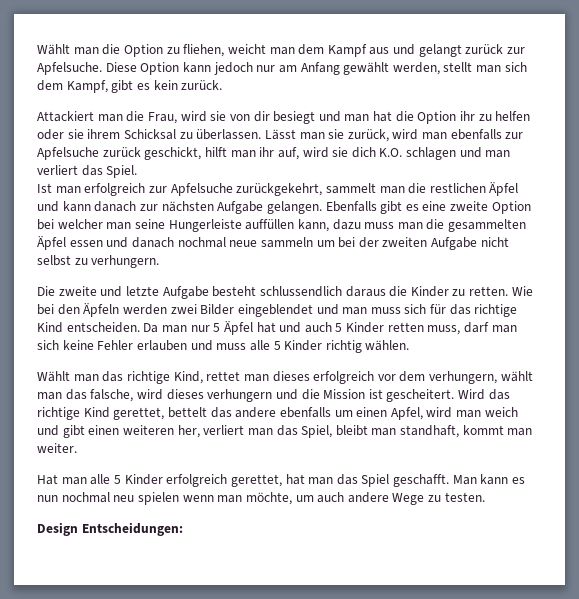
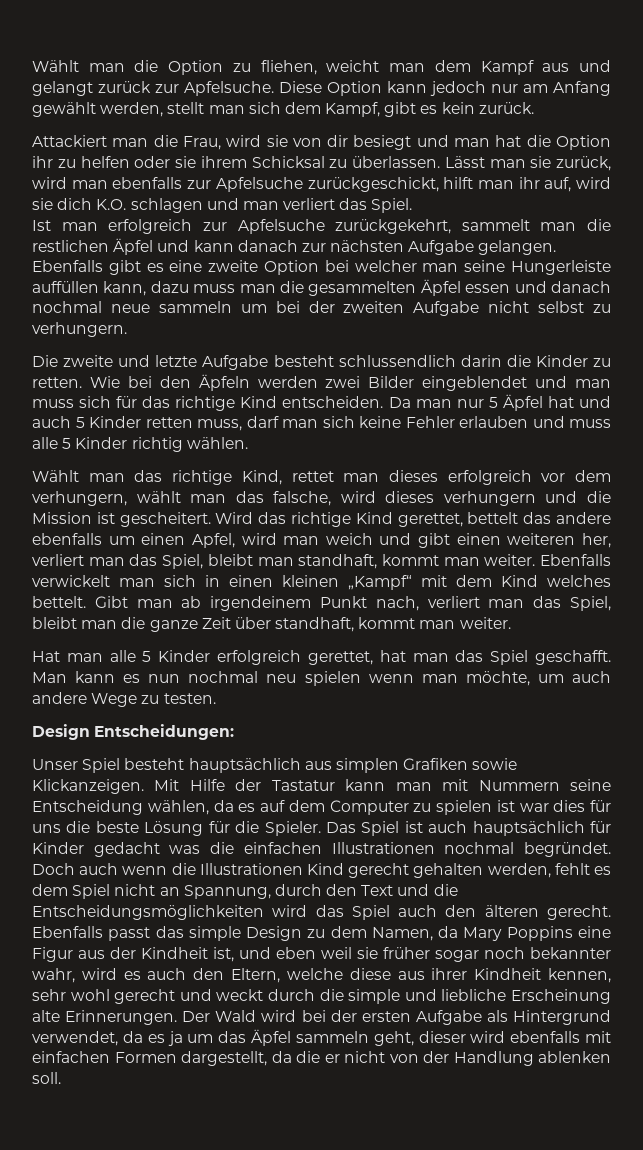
[102,147,202,160] zurück geschickt, -> [307,177,439,192] zurückgeschickt,
[345,286,386,297] daraus -> [460,355,502,367] darin
(77, 448) none -> [540,554,611,566] [32,575,611,590] [32,596,611,611] [32,617,511,632] Ebenfalls verwickelt man sich in einen kleinen „Kampf“ mit dem Kind welches bettelt. Gibt man ab irgendeinem Punkt nach, verliert man das Spiel, bleibt man die ganze Zeit über standhaft, kommt man weiter.
(183, 529) none -> [32,758,518,773] [32,779,612,794] [32,800,611,815] [32,821,612,836] [32,842,611,857] [32,863,611,878] [32,884,458,899] [32,905,611,920] [32,926,611,941] [32,947,611,962] [32,968,611,983] [32,989,612,1004] [32,1010,612,1025] [32,1029,611,1046] [32,1051,611,1066] [32,1072,61,1084] // Unser Spiel besteht hauptsächlich aus simplen Grafiken sowie Klickanzeigen. Mit Hilfe der Tastatur kann man mit Nummern seine Entscheidung wählen, da es auf dem Computer zu spielen ist war dies für uns die beste Lösung für die Spieler. Das Spiel ist auch hauptsächlich für Kinder gedacht was die einfachen Illustrationen nochmal begründet. Doch auch wenn die Illustrationen Kind gerecht gehalten werden, fehlt es dem Spiel nicht an Spannung, durch den Text und die Entscheidungsmöglichkeiten wird das Spiel auch den älteren gerecht. Ebenfalls passt das simple Design zu dem Namen, da Mary Poppins eine Figur aus der Kindheit ist, und eben weil sie früher sogar noch bekannter wahr, wird es auch den Eltern, welche diese aus ihrer Kindheit kennen, sehr wohl gerecht und weckt durch die simple und liebliche Erscheinung alte Erinnerungen. Der Wald wird bei der ersten Aufgabe als Hintergrund verwendet, da es ja um das Äpfel sammeln geht, dieser wird ebenfalls mit einfachen Formen dargestellt, da die er nicht von der Handlung ablenken soll.

